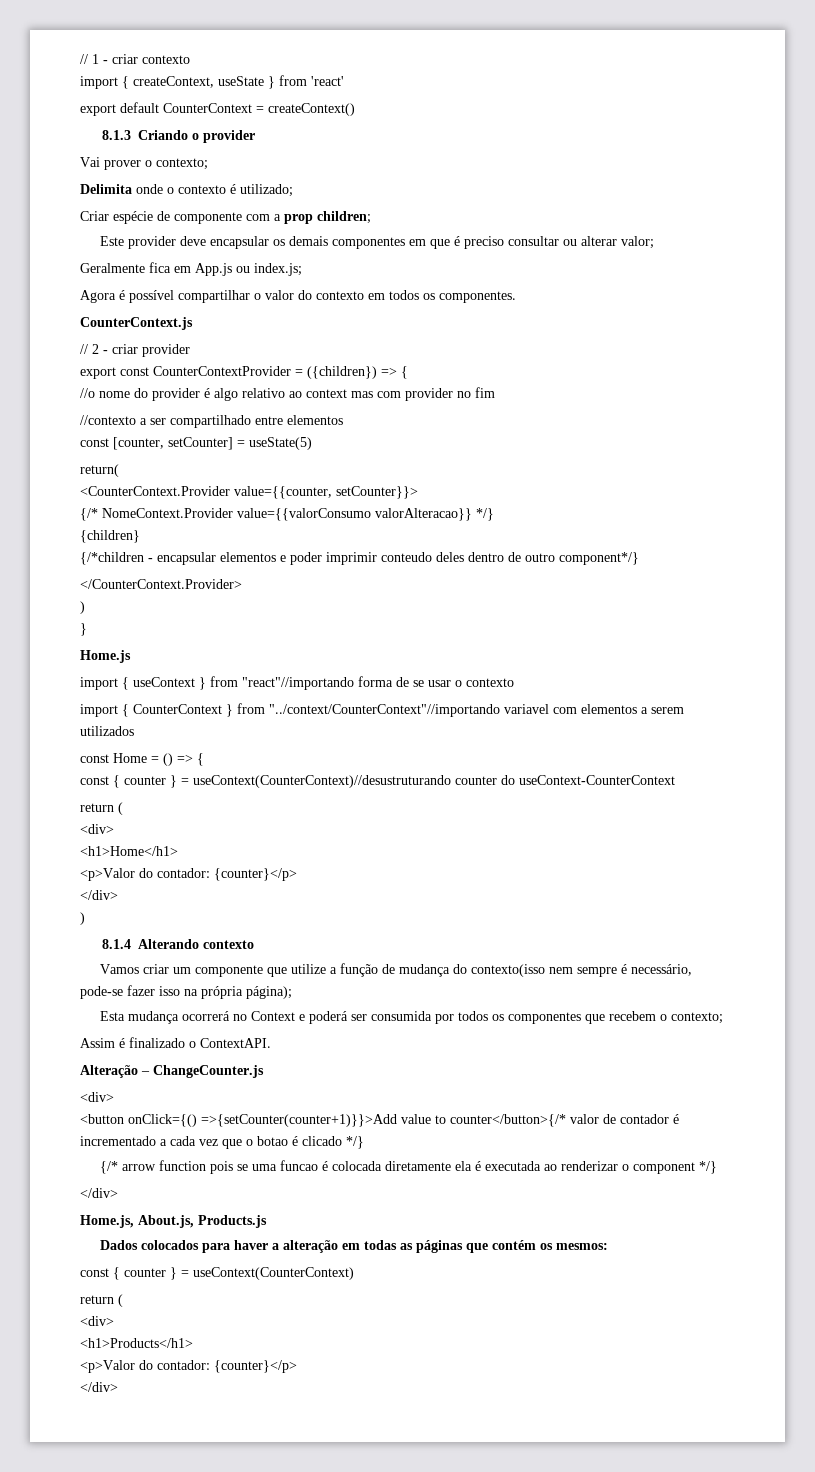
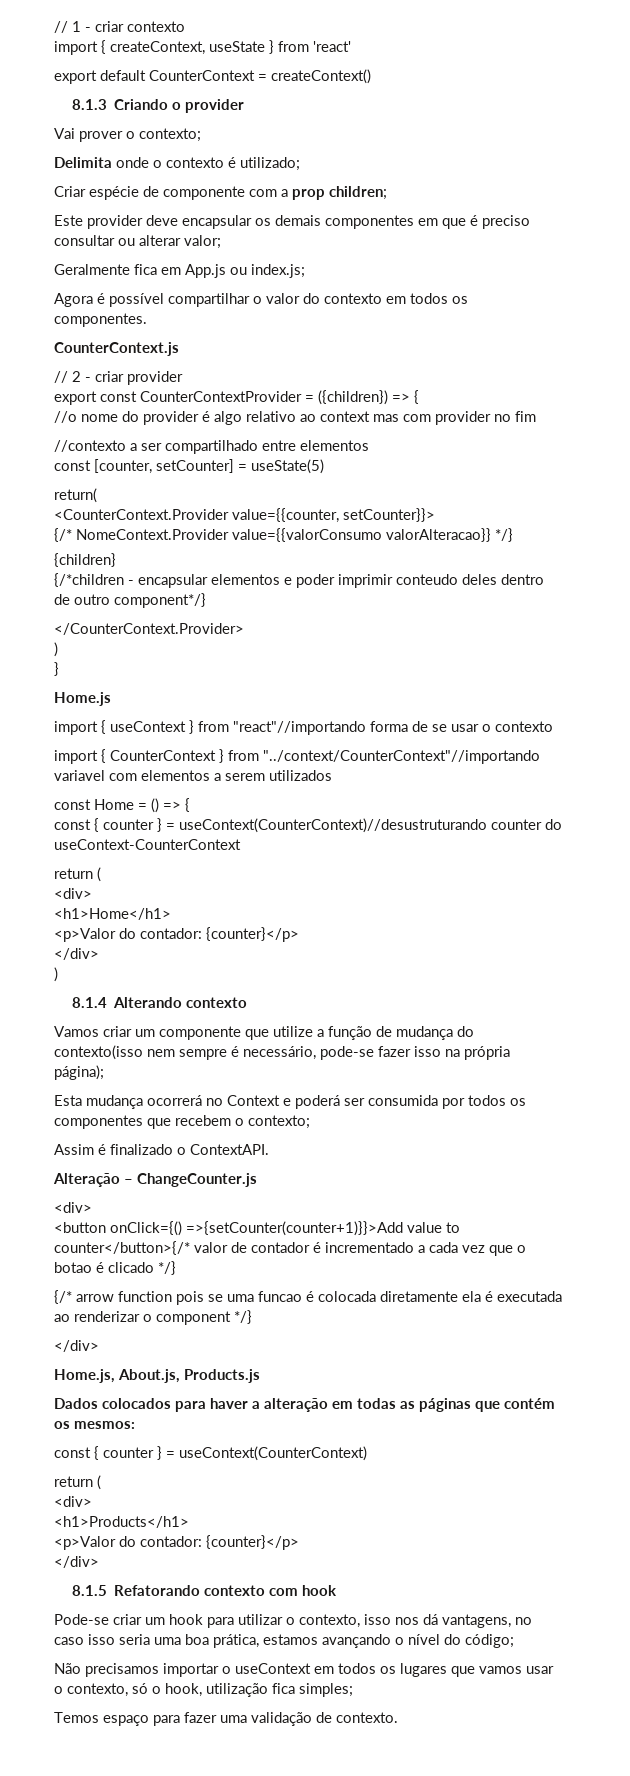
(118, 1387) none -> [71,1585,337,1596] [54,1614,532,1628] [54,1634,514,1648] [54,1663,554,1677] [54,1683,353,1697] [54,1712,398,1726] // 8.1.5 Refatorando contexto com hook // Pode-se criar um hook para utilizar o contexto, isso nos dá vantagens, no caso isso seria uma boa prática, estamos avançando o nível do código; // Não precisamos importar o useContext em todos os lugares que vamos usar o contexto, só o hook, utilização fica simples; // Temos espaço para fazer uma validação de contexto.

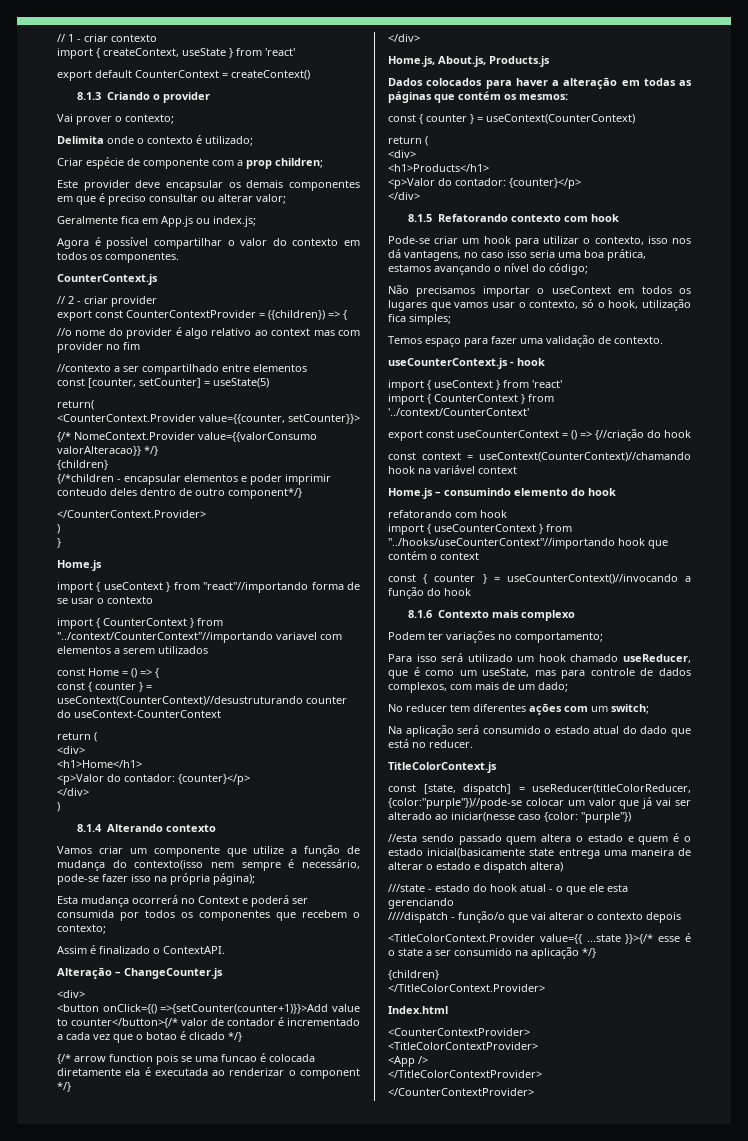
(398, 1717) none -> [388,358,545,369] [388,380,562,391] [388,394,554,405] [388,408,529,416] [388,429,691,441] [388,452,691,462] [388,465,517,474] [388,488,616,499] [388,510,507,518] [388,524,572,535] [388,538,668,549] [388,551,479,560] [388,574,691,584] [388,587,471,599] [408,610,575,621] [388,631,603,643] [388,653,691,663] [388,667,691,679] [388,682,568,693] [388,703,649,715] [388,725,691,737] [388,739,473,748] [388,762,497,773] [388,784,691,795] [388,797,691,809] [388,812,631,823] [388,833,691,845] [388,848,691,859] [388,862,563,873] [388,884,628,895] [388,898,454,909] [388,911,681,923] [388,933,691,944] [388,947,596,959] [388,970,439,980] [388,984,545,992] [388,1006,448,1014] [388,1028,530,1036] [388,1042,538,1050] [388,1056,428,1067] [388,1070,542,1078] [388,1088,534,1096] // useCounterContext.js - hook // import { useContext } from 'react' // import { CounterContext } from '../context/CounterContext' // export const useCounterContext = () => {//criação do hook // const context = useContext(CounterContext)//chamando hook na variável context // Home.js – consumindo elemento do hook // refatorando com hook // import { useCounterContext } from "../hooks/useCounterContext"//importando hook que contém o context // const { counter } = useCounterContext()//invocando a função do hook // 8.1.6 Contexto mais complexo // Podem ter variações no comportamento; // Para isso será utilizado um hook chamado useReducer, que é como um useState, mas para controle de dados complexos, com mais de um dado; // No reducer tem diferentes ações com um switch; // Na aplicação será consumido o estado atual do dado que está no reducer. // TitleColorContext.js // const [state, dispatch] = useReducer(titleColorReducer, {color:"purple"})//pode-se colocar um valor que já vai ser alterado ao iniciar(nesse caso {color: "purple"}) // //esta sendo passado quem altera o estado e quem é o estado inicial(basicamente state entrega uma maneira de alterar o estado e dispatch altera) // ///state - estado do hook atual - o que ele esta gerenciando // ////dispatch - função/o que vai alterar o contexto depois // <TitleColorContext.Provider value={{ ...state }}>{/* esse é o state a ser consumido na aplicação */} // {children} // </TitleColorContext.Provider> // Index.html // <CounterContextProvider> // <TitleColorContextProvider> // <App /> // </TitleColorContextProvider> // </CounterContextProvider>

